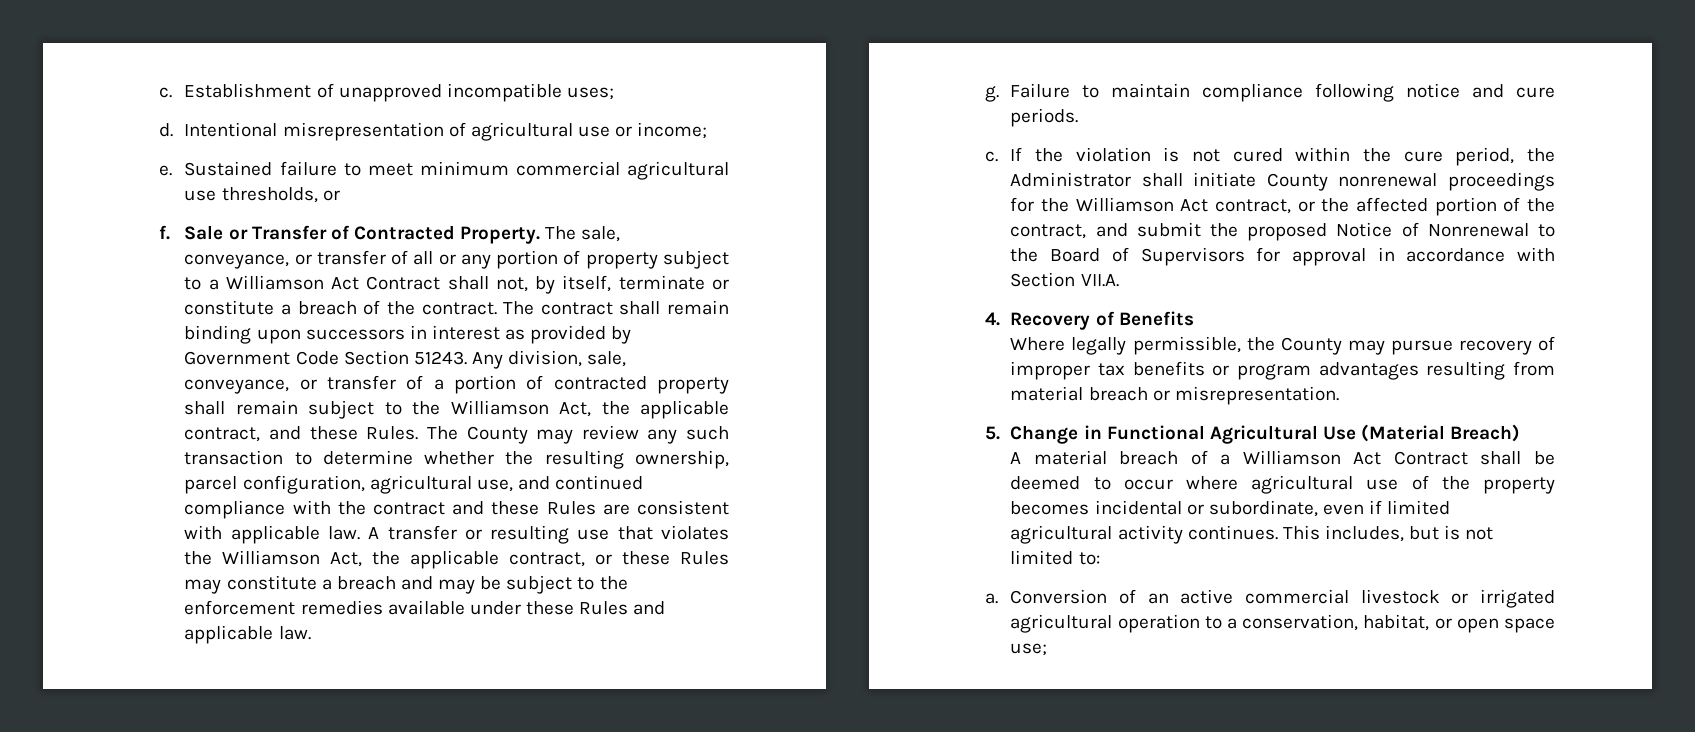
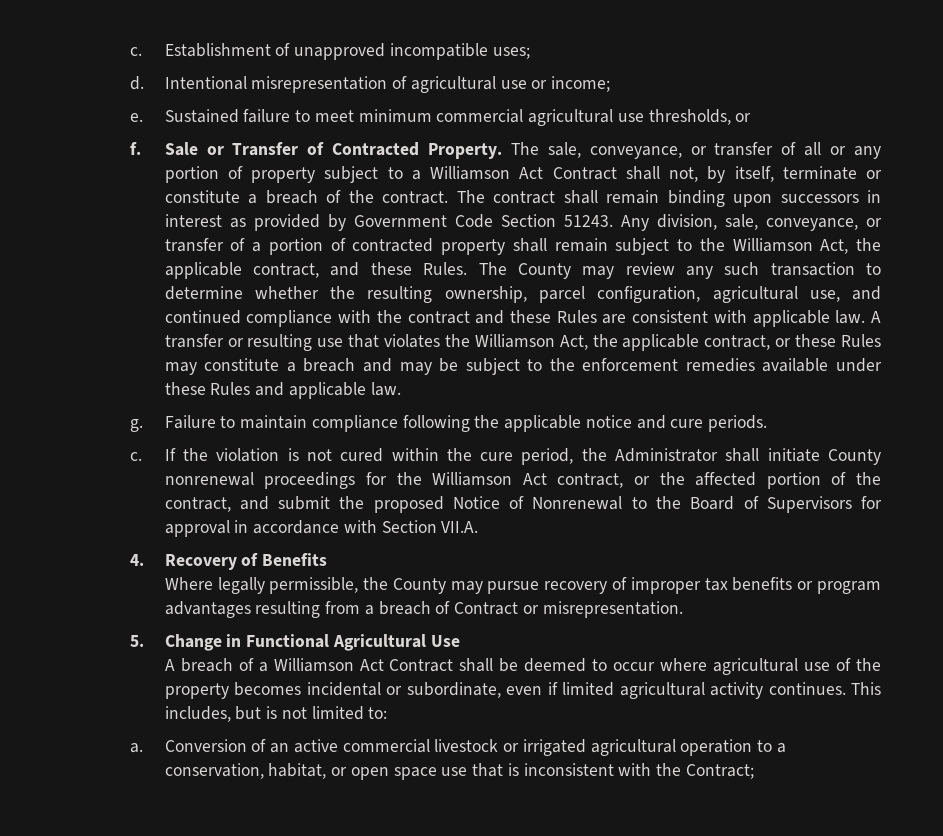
(1395, 92) none -> [474,415,582,432] the applicable
[1010,386,1148,401] material breach -> [364,601,519,615] a breach of Contract
[1361,424,1521,442] [1010,450,1107,465] (Material Breach) // A material -> [164,659,175,671] // A
[1010,643,1048,656] use; -> [441,763,754,779] use that is inconsistent with the Contract;

